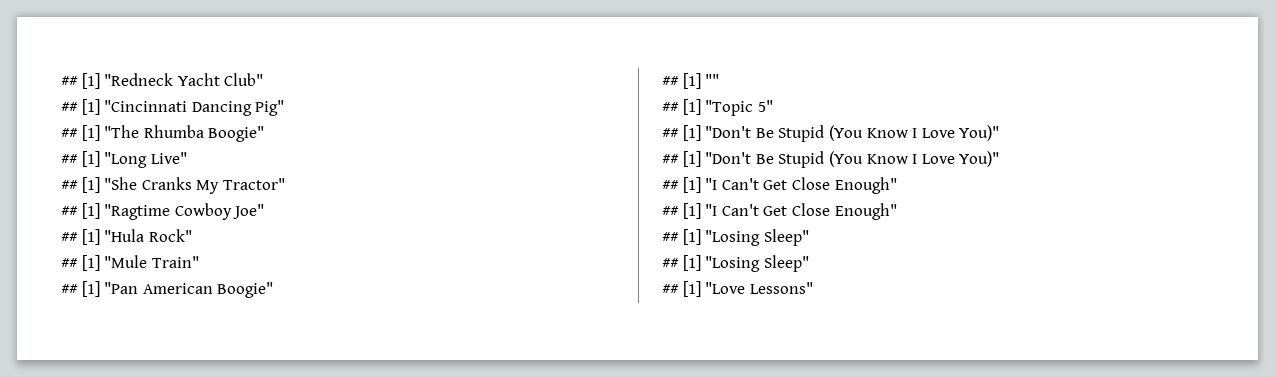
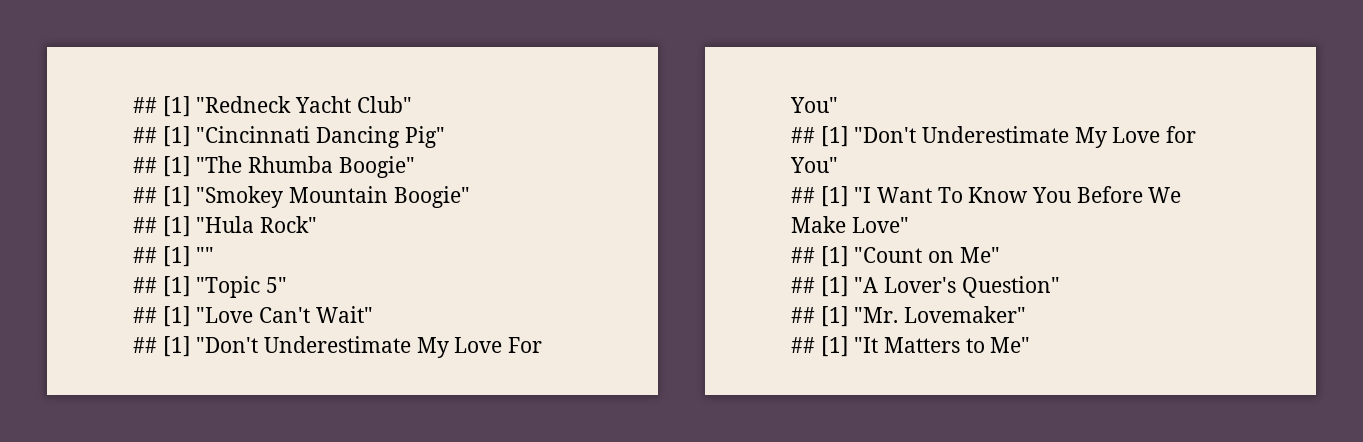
[104,152,187,168] [61,177,285,194] [61,203,265,220] [61,229,192,245] [61,255,199,271] [61,281,274,298] "Long Live" // ## [1] "She Cranks My Tractor" // ## [1] "Ragtime Cowboy Joe" // ## [1] "Hula Rock" // ## [1] "Mule Train" // ## [1] "Pan American Boogie" -> [196,186,470,208] [133,216,318,237] "Smokey Mountain Boogie" // ## [1] "Hula Rock"
[705,125,1000,142] [662,151,1000,168] [662,177,897,194] [662,203,897,220] [662,229,809,246] [662,255,809,272] [662,281,813,297] "Don't Be Stupid (You Know I Love You)" // ## [1] "Don't Be Stupid (You Know I Love You)" // ## [1] "I Can't Get Close Enough" // ## [1] "I Can't Get Close Enough" // ## [1] "Losing Sleep" // ## [1] "Losing Sleep" // ## [1] "Love Lessons" -> [196,306,373,323] [133,336,543,358] [790,97,838,113] [791,126,1197,148] [790,157,838,173] [791,186,1182,207] [791,216,909,233] [791,246,1000,267] [791,276,1060,298] [791,306,1027,327] [791,336,1031,357] "Love Can't Wait" // ## [1] "Don't Underestimate My Love For You" // ## [1] "Don't Underestimate My Love for You" // ## [1] "I Want To Know You Before We Make Love" // ## [1] "Count on Me" // ## [1] "A Lover's Question" // ## [1] "Mr. Lovemaker" // ## [1] "It Matters to Me"

